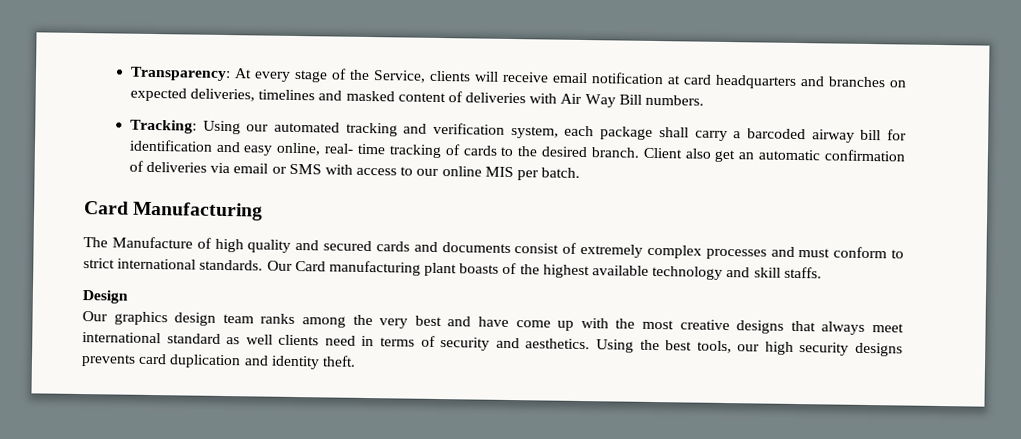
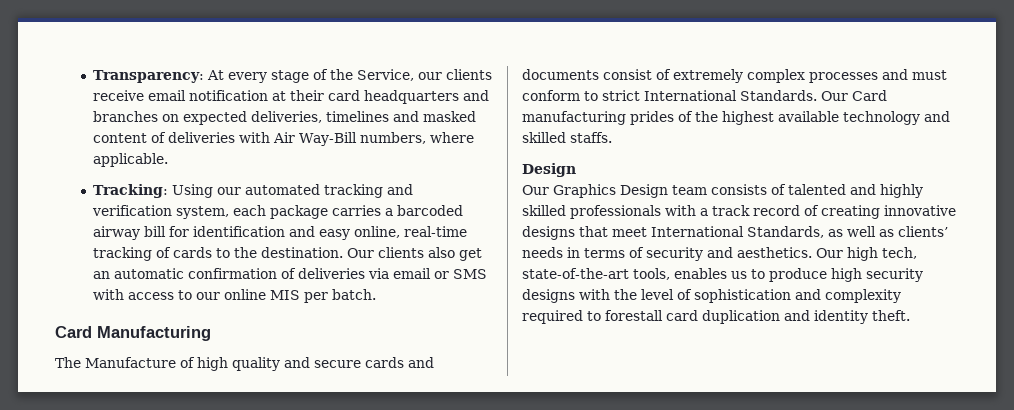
[428,70,499,82] clients will -> [417,69,492,80] our clients
(681, 80) none -> [289,90,324,101] their
[584,94,705,108] Way Bill numbers. -> [298,132,474,146] [92,153,168,167] Way-Bill numbers, where applicable.
[658,127,728,142] shall carry -> [331,205,381,216] carries
[324,143,387,155] real- time -> [403,226,467,237] real-time
[541,146,683,159] desired branch. Client -> [260,247,424,258] destination. Our clients
[323,240,372,252] secured -> [314,360,361,368] secure
[117,258,264,271] international standards. -> [644,90,817,101] International Standards.
[424,262,500,277] plant boasts -> [630,111,674,125] prides
[753,267,781,278] skill -> [522,132,566,143] skilled
[113,311,905,335] [82,332,356,346] graphics design team ranks among the very best and have come up with the most creative designs that always meet international standard as well clients need -> [553,184,923,198] [522,205,956,219] [522,226,948,240] [522,247,563,258] Graphics Design team consists of talented and highly skilled professionals with a track record of creating innovative designs that meet International Standards, as well as clients’ needs
[595,339,903,357] [81,354,136,367] Using the best tools, our high security designs prevents -> [816,247,917,261] [522,268,923,282] [522,289,901,303] [522,310,663,324] Our high tech, state-of-the-art tools, enables us to produce high security designs with the level of sophistication and complexity required to forestall

